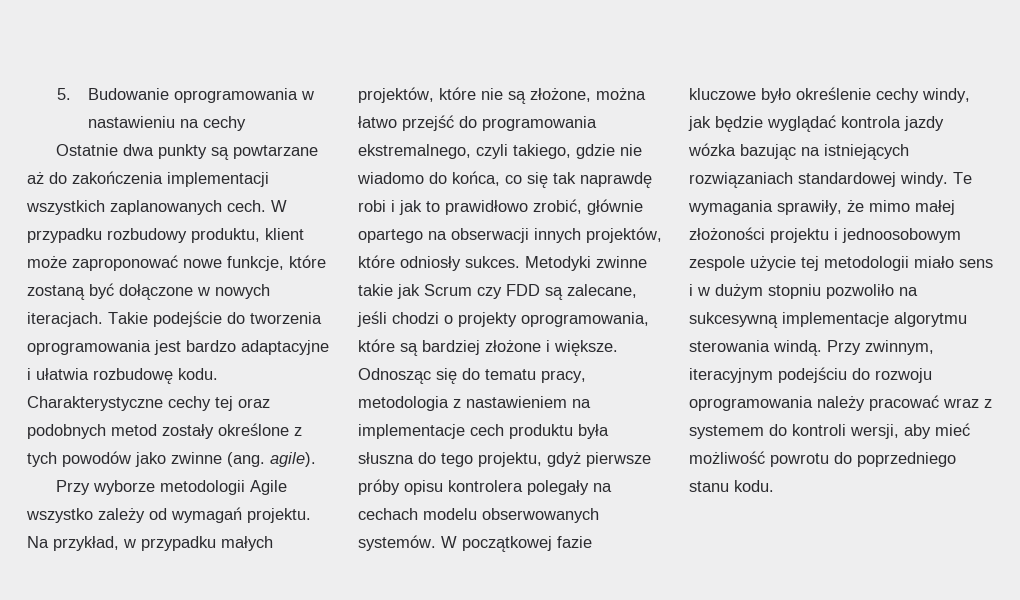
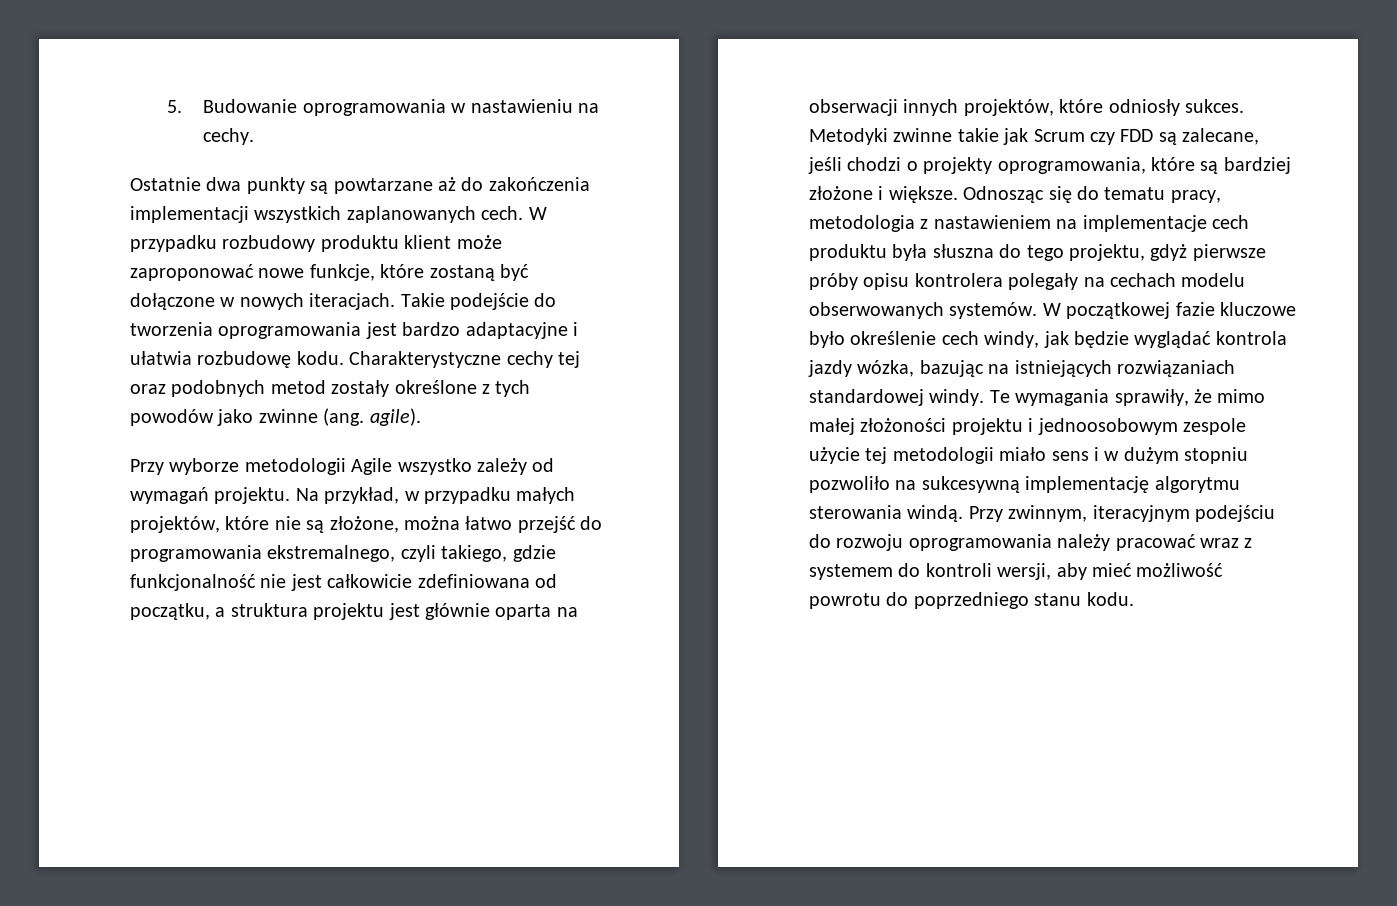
[202,116,246,131] cechy -> [203,128,255,145] cechy.
[191,228,260,243] produktu, -> [320,235,399,252] produktu
[620,144,642,156] [357,171,652,188] [358,199,643,215] [358,229,423,243] nie wiadomo do końca, co się tak naprawdę robi i jak to prawidłowo zrobić, głównie opartego -> [130,574,557,591] [130,603,552,620] funkcjonalność nie jest całkowicie zdefiniowana od początku, a struktura projektu jest głównie oparta
[876,88,919,103] cechy -> [941,331,979,345] cech
[688,143,736,156] wózka -> [857,360,915,377] wózka,
[782,312,889,327] implementacje -> [1025,476,1150,493] implementację

